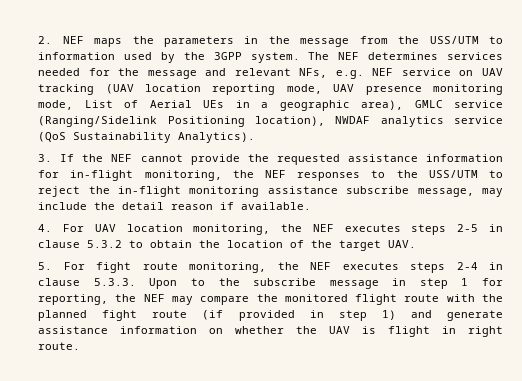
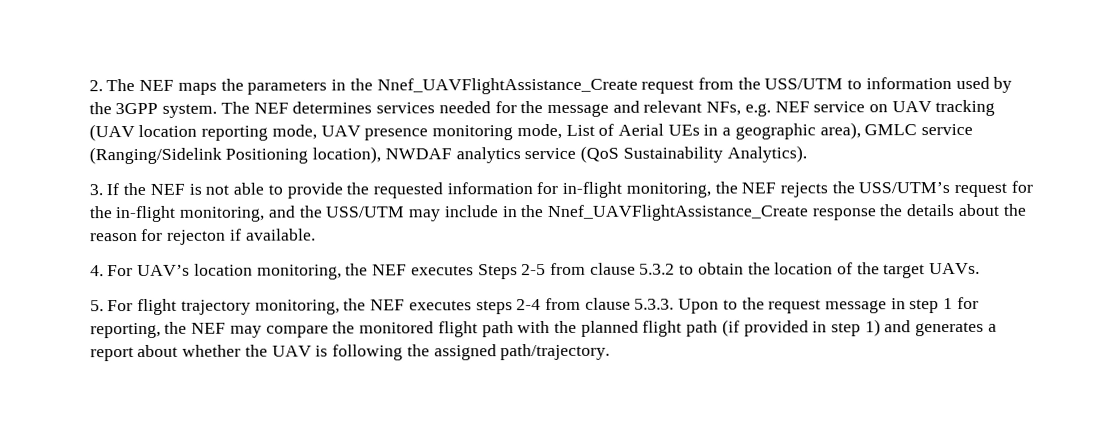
(53, 40) none -> [106,79,136,92] The
[300,38,350,47] message -> [376,77,695,95] Nnef_UAVFlightAssistance_Create request
[140,154,183,162] cannot -> [188,182,283,195] is not able to
[347,154,418,162] assistance -> (443, 190) none
[297,170,503,181] [38,186,503,197] [38,202,214,210] responses to the USS/UTM to reject the in-flight monitoring assistance subscribe message, may include the detail reason -> [780,180,1033,198] [88,203,1026,223] [89,228,227,245] rejects the USS/UTM’s request for the in-flight monitoring, and the USS/UTM may include in the Nnef_UAVFlightAssistance_Create response the details about the reason for rejecton
[94,224,116,232] UAV -> [137,264,191,277] UAV’s
[411,224,503,235] steps 2-5 in -> [477,262,586,280] Steps 2-5 from
[388,240,417,248] UAV. -> [929,262,981,275] UAVs.
[96,262,178,273] fight route -> [137,298,251,316] flight trajectory
[489,262,504,270] in -> [544,297,581,311] from
[253,278,317,286] subscribe -> [768,299,822,314] request
[404,294,440,302] route -> [481,321,514,338] path
[102,310,188,321] fight route -> [642,320,719,337] flight path
[447,310,504,321] [38,326,503,337] [38,342,81,350] generate assistance information on whether the UAV is flight in right route. -> [915,321,997,337] [89,343,611,362] generates a report about whether the UAV is following the assigned path/trajectory.

